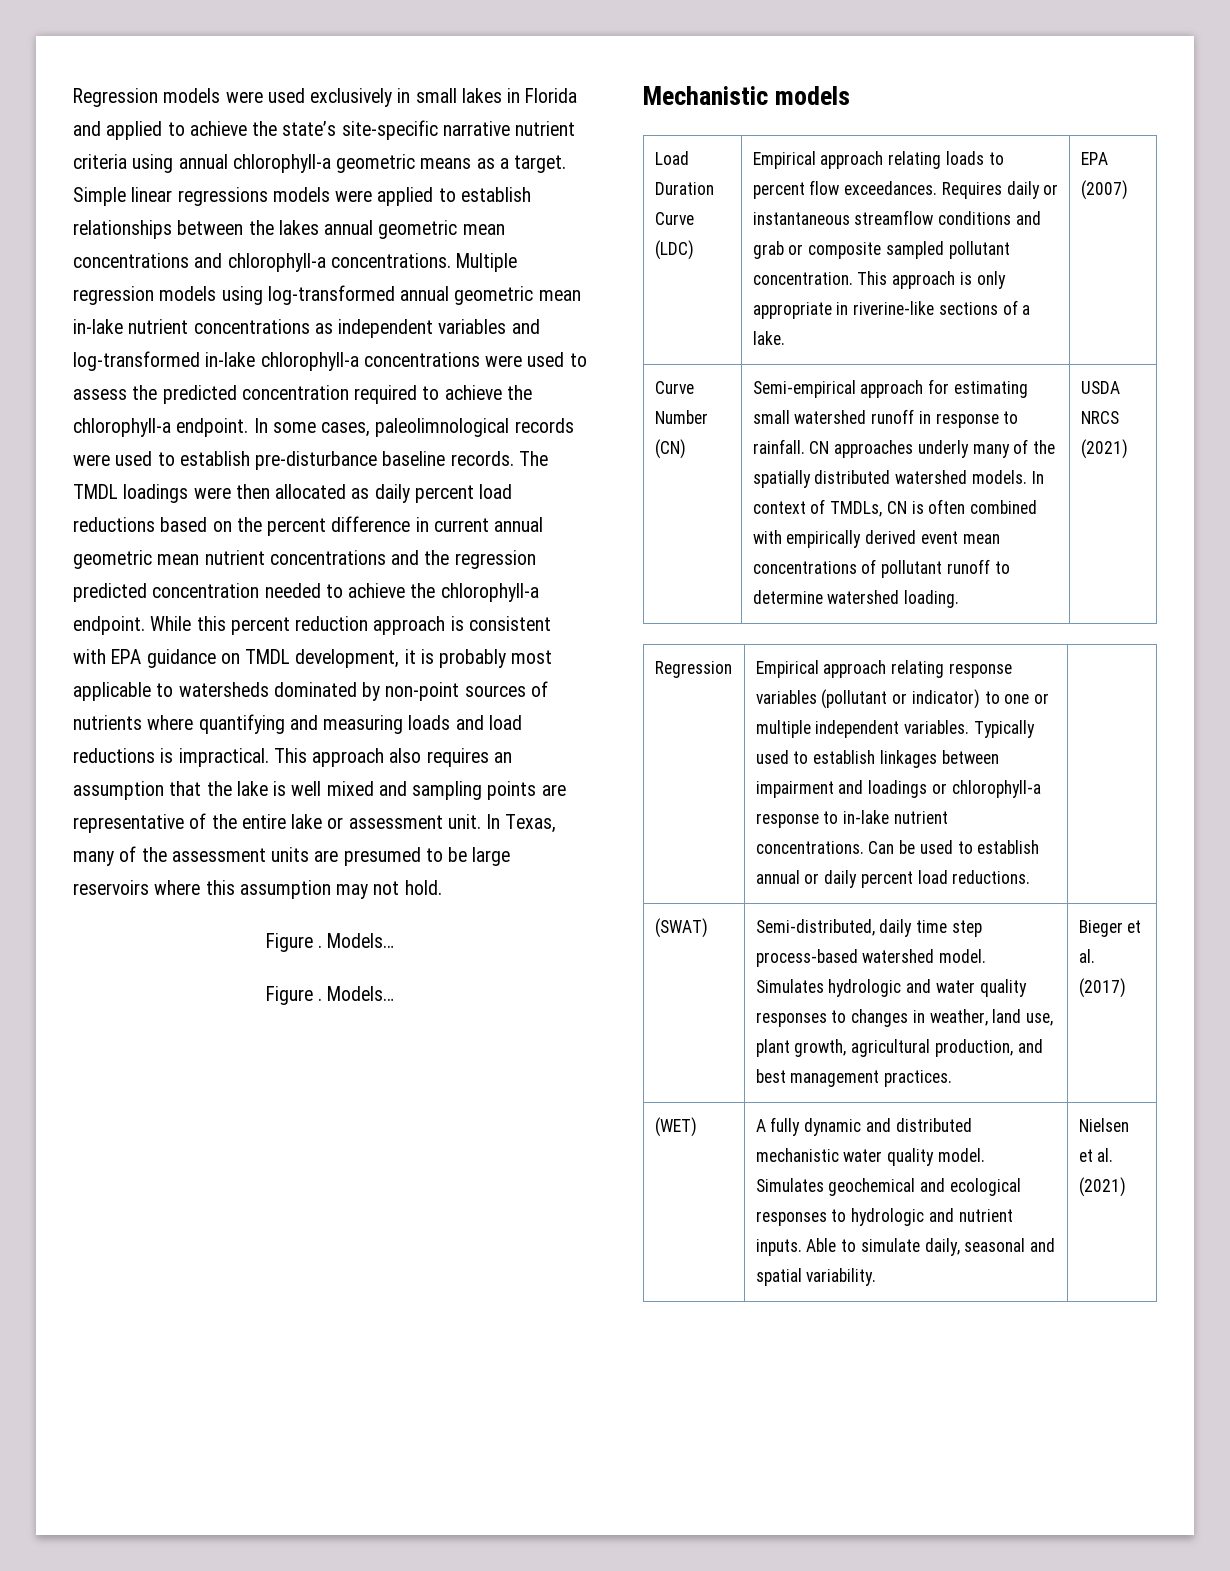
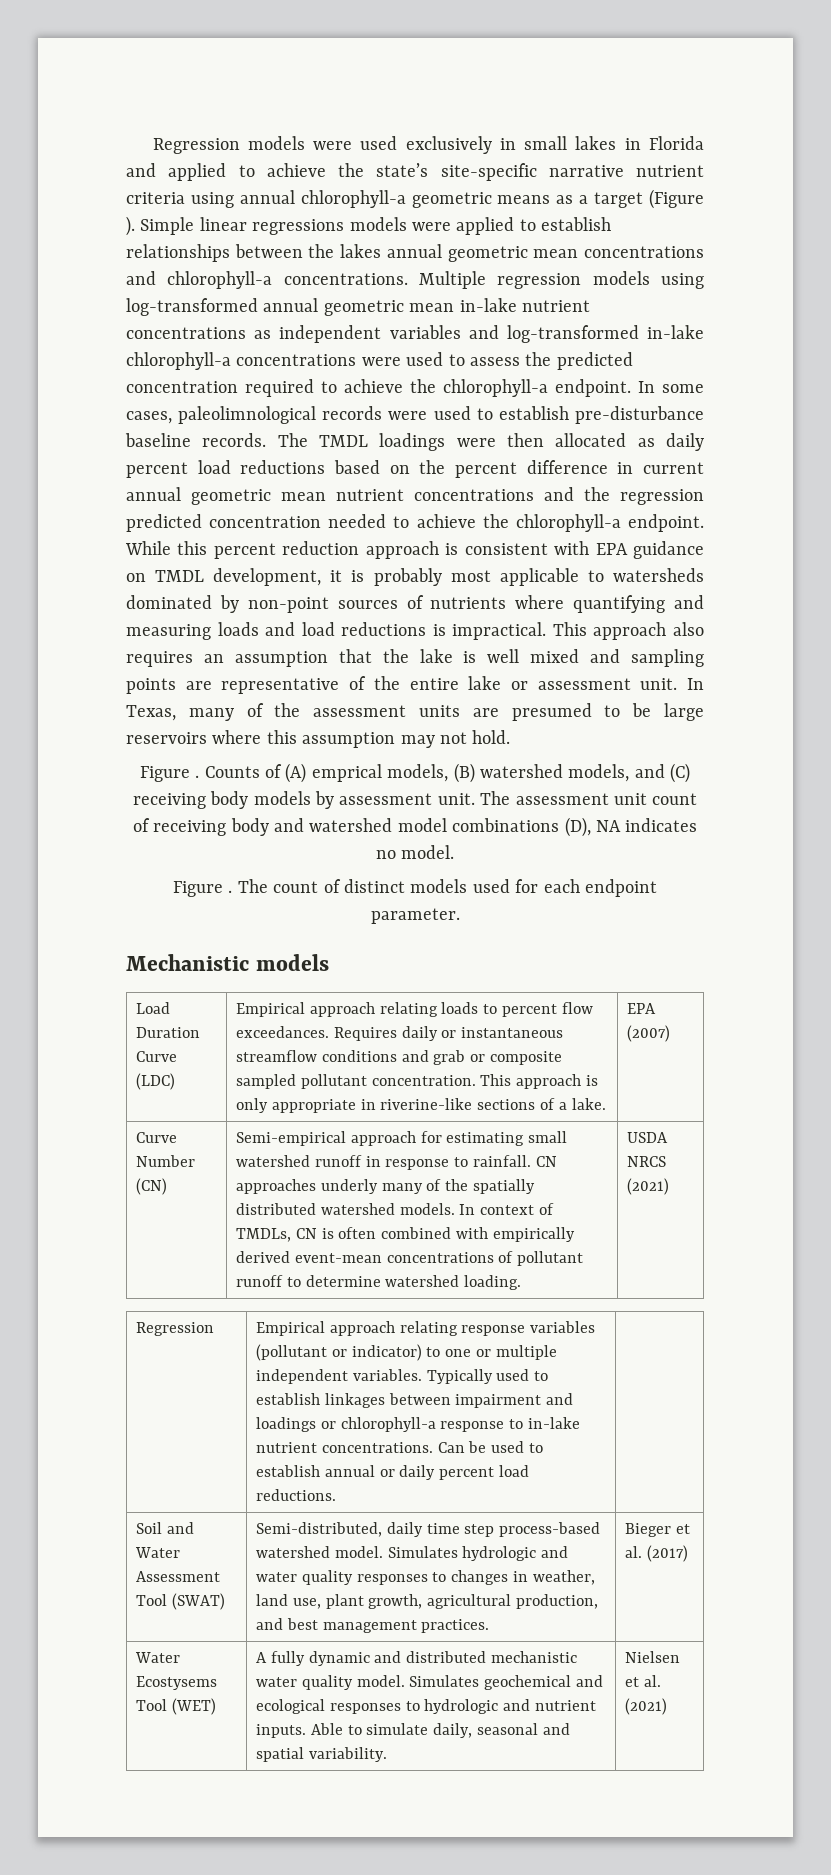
[514,155,567,173] target. -> [594,189,705,209] [126,216,135,236] target (Figure ).
[327,933,395,948] [265,986,395,1005] Models… // Figure . Models… -> [204,763,691,783] [132,791,698,809] [132,817,698,837] [375,845,455,859] [173,879,657,897] [370,908,460,924] Counts of (A) emprical models, (B) watershed models, and (C) receiving body models by assessment unit. The assessment unit count of receiving body and watershed model combinations (D), NA indicates no model. // Figure . The count of distinct models used for each endpoint parameter.
[920,531,1000,544] event mean -> [294,1253,382,1263] event-mean
(1031, 877) none -> [135,1522,194,1534] [134,1547,180,1558] [135,1571,220,1582] [135,1594,167,1606] Soil and Water Assessment Tool
(1126, 988) none -> [134,1652,180,1663] [135,1676,217,1690] [135,1699,167,1711] Water Ecostysems Tool

